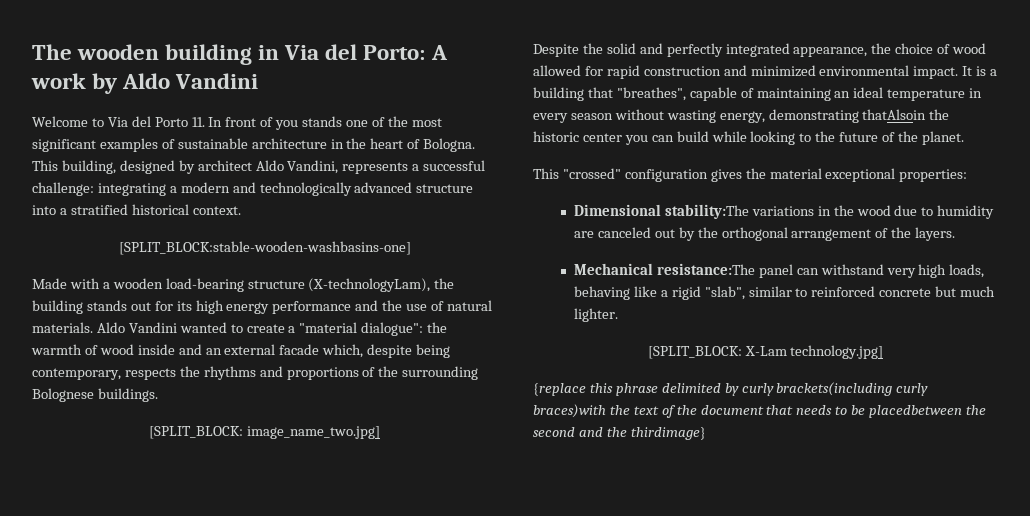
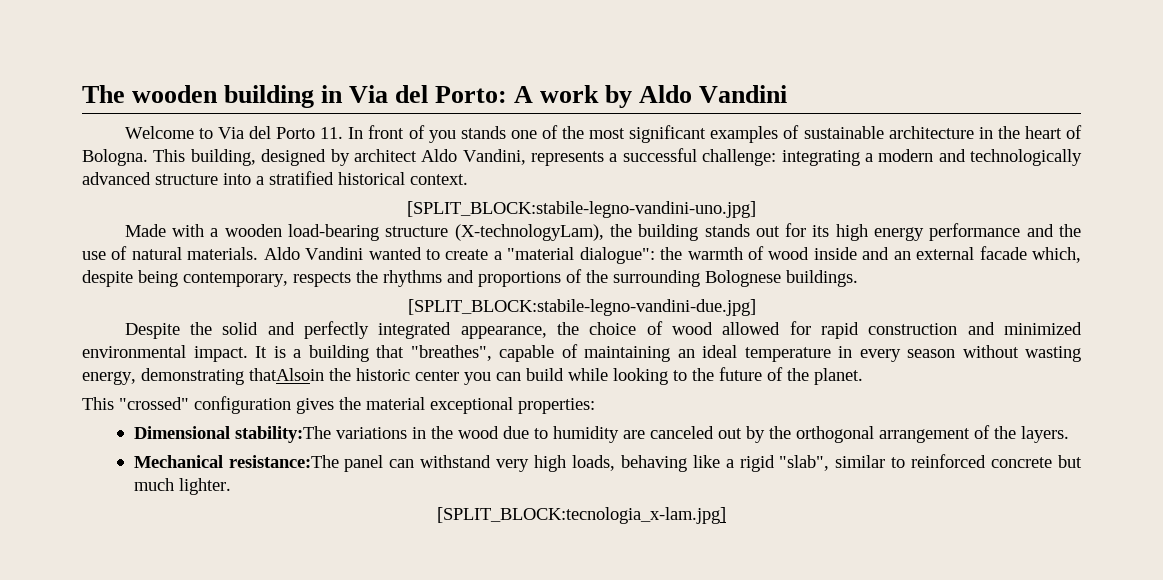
[118,241,411,255] [SPLIT_BLOCK:stable-wooden-washbasins-one] -> [407,201,756,218] [SPLIT_BLOCK:stabile-legno-vandini-uno.jpg]
[149,426,380,439] [SPLIT_BLOCK: image_name_two.jpg] -> [407,299,756,316] [SPLIT_BLOCK:stabile-legno-vandini-due.jpg]
[647,345,884,359] [533,382,929,396] [533,404,987,418] [533,427,706,440] [SPLIT_BLOCK: X-Lam technology.jpg] // {replace this phrase delimited by curly brackets(including curly braces)with the text of the document that needs to be placedbetween the second and the thirdimage} -> [437,507,726,524] [SPLIT_BLOCK:tecnologia_x-lam.jpg]

